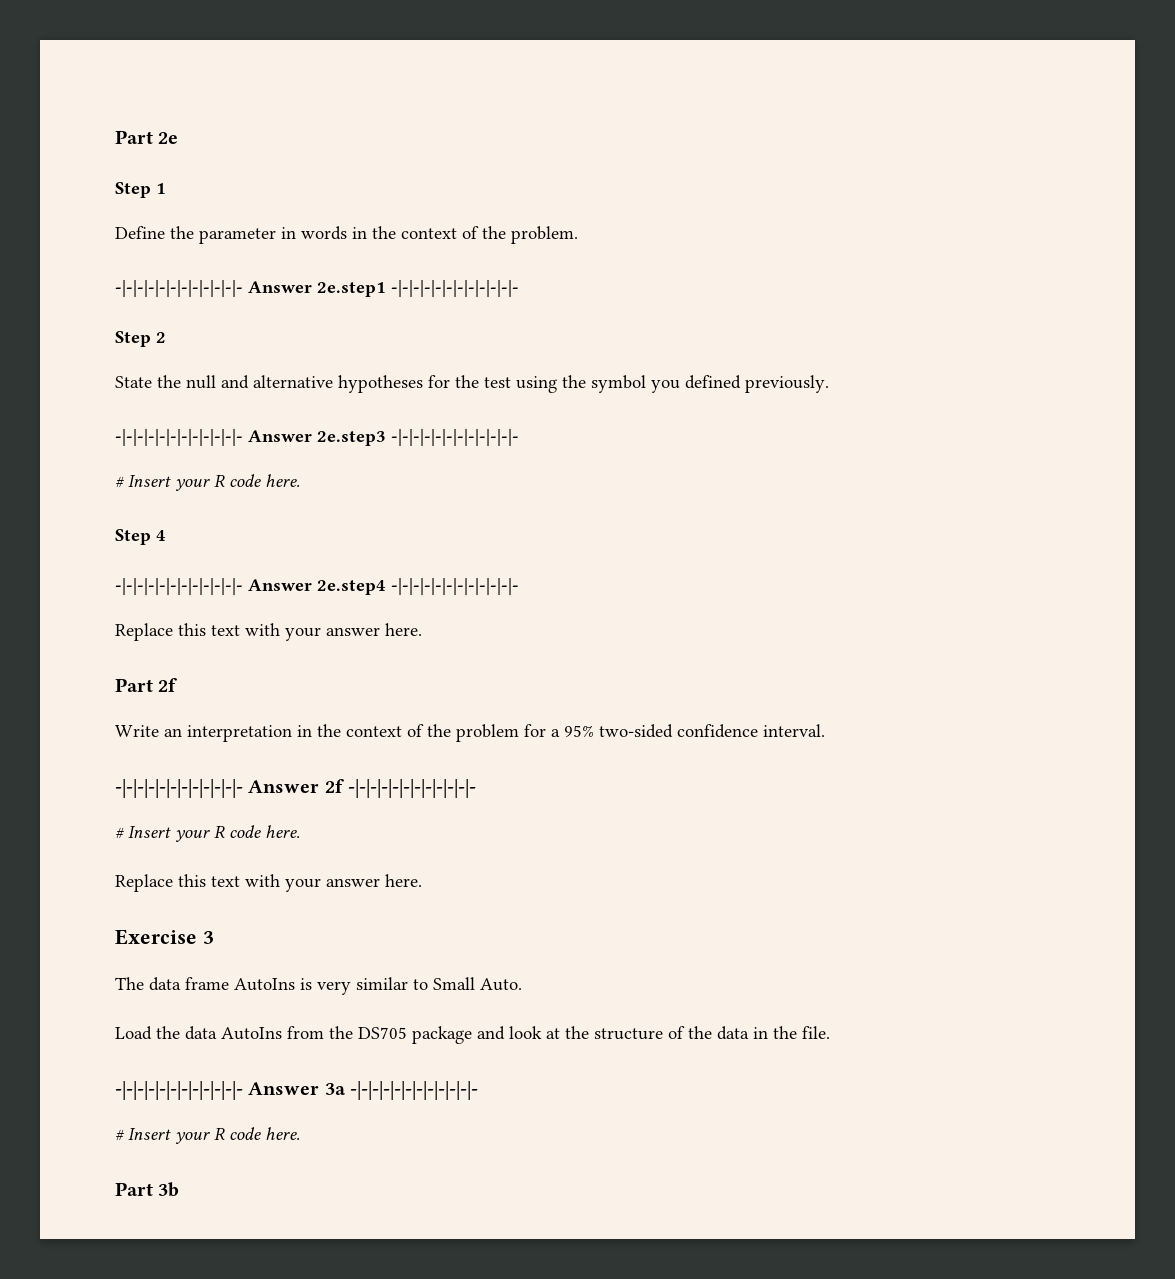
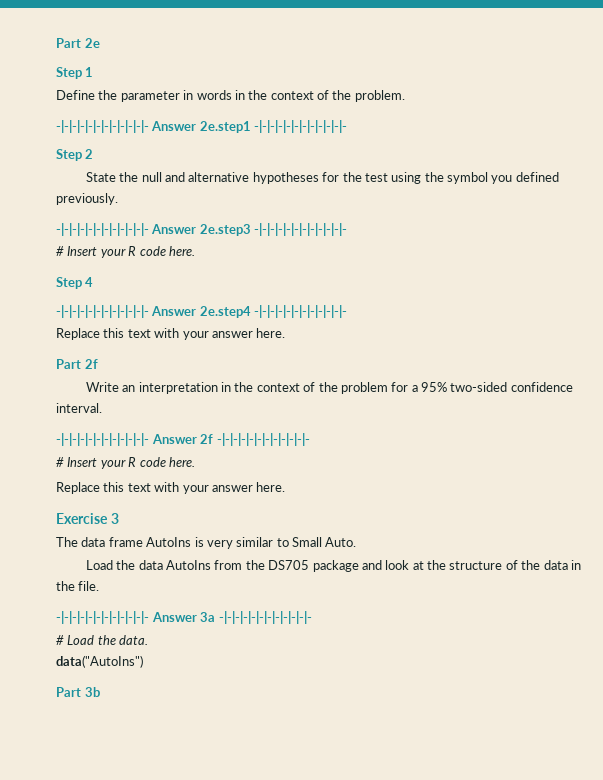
[128,1127,300,1144] Insert your R code here. -> [67,635,149,645] [56,655,143,668] Load the data. // data("AutoIns")

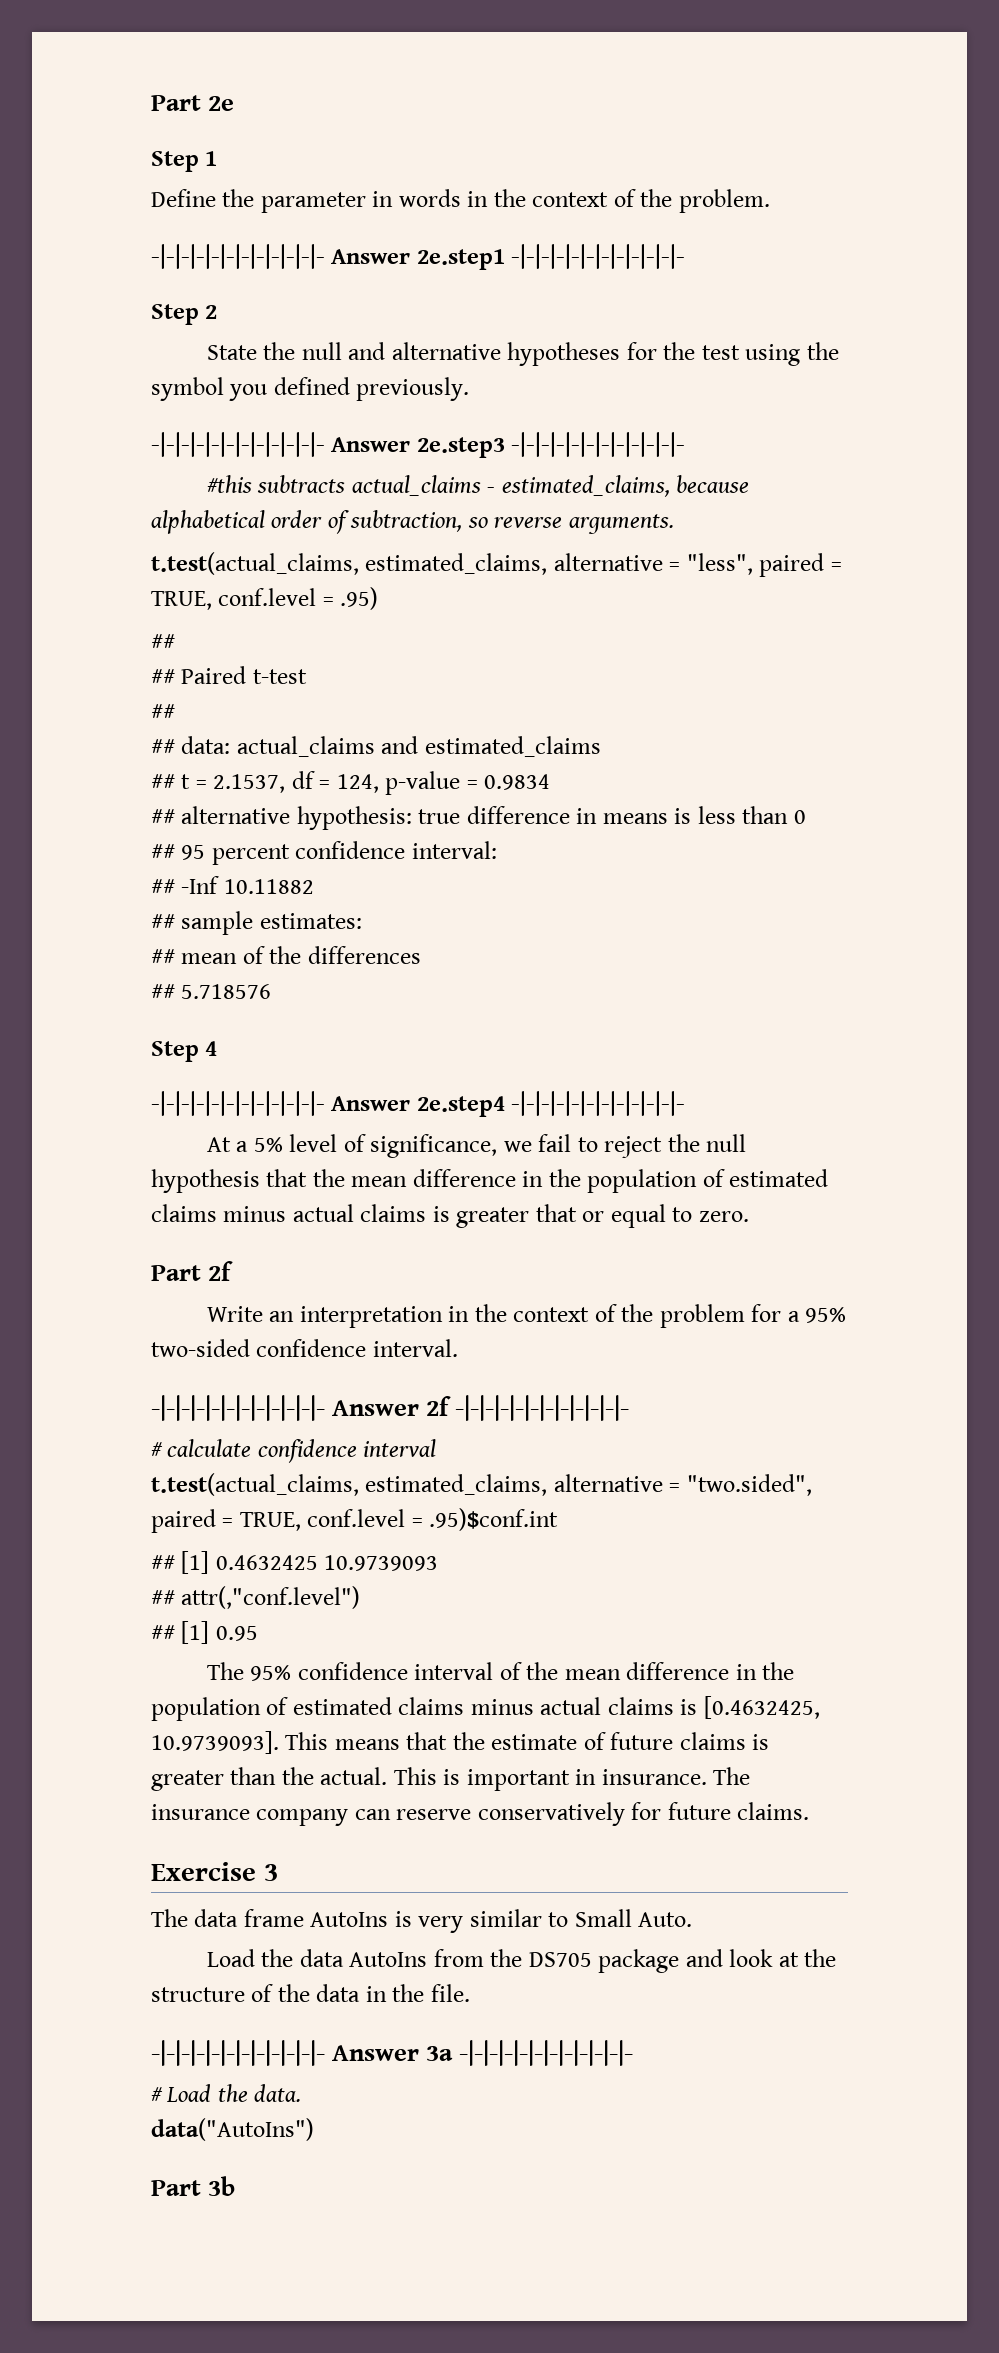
[56,246,195,258] # Insert your R code here. -> [206,475,750,497] [151,510,674,534] [151,552,842,577] [151,587,379,610] [151,634,175,649] [151,666,307,684] [151,704,175,719] [151,736,601,757] [151,771,551,795] [151,806,806,830] [151,841,497,865] [151,876,314,894] [151,911,362,935] [151,946,421,964] [151,984,272,999] #this subtracts actual_claims - estimated_claims, because alphabetical order of subtraction, so reverse arguments. // t.test(actual_claims, estimated_claims, alternative = "less", paired = TRUE, conf.level = .95) // ## // ## Paired t-test // ## // ## data: actual_claims and estimated_claims // ## t = 2.1537, df = 124, p-value = 0.9834 // ## alternative hypothesis: true difference in means is less than 0 // ## 95 percent confidence interval: // ## -Inf 10.11882 // ## sample estimates: // ## mean of the differences // ## 5.718576
[56,328,286,340] Replace this text with your answer here. -> [206,1134,747,1158] [151,1169,829,1193] [151,1204,749,1228] At a 5% level of significance, we fail to reject the null hypothesis that the mean difference in the population of estimated claims minus actual claims is greater that or equal to zero.
[67,457,195,469] [56,482,286,494] Insert your R code here. // Replace this text with your answer here. -> [167,1439,437,1463] [151,1473,812,1496] [151,1508,559,1533] [151,1551,439,1574] [151,1586,361,1609] [151,1621,258,1644] [206,1662,795,1681] [151,1696,820,1721] [151,1731,770,1754] [151,1767,751,1791] [151,1802,810,1826] calculate confidence interval // t.test(actual_claims, estimated_claims, alternative = "two.sided", paired = TRUE, conf.level = .95)$conf.int // ## [1] 0.4632425 10.9739093 // ## attr(,"conf.level") // ## [1] 0.95 // The 95% confidence interval of the mean difference in the population of estimated claims minus actual claims is [0.4632425, 10.9739093]. This means that the estimate of future claims is greater than the actual. This is important in insurance. The insurance company can reserve conservatively for future claims.

